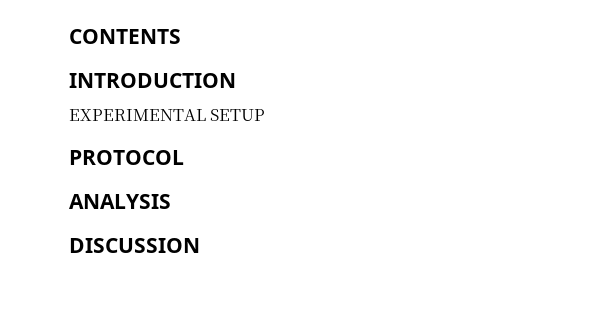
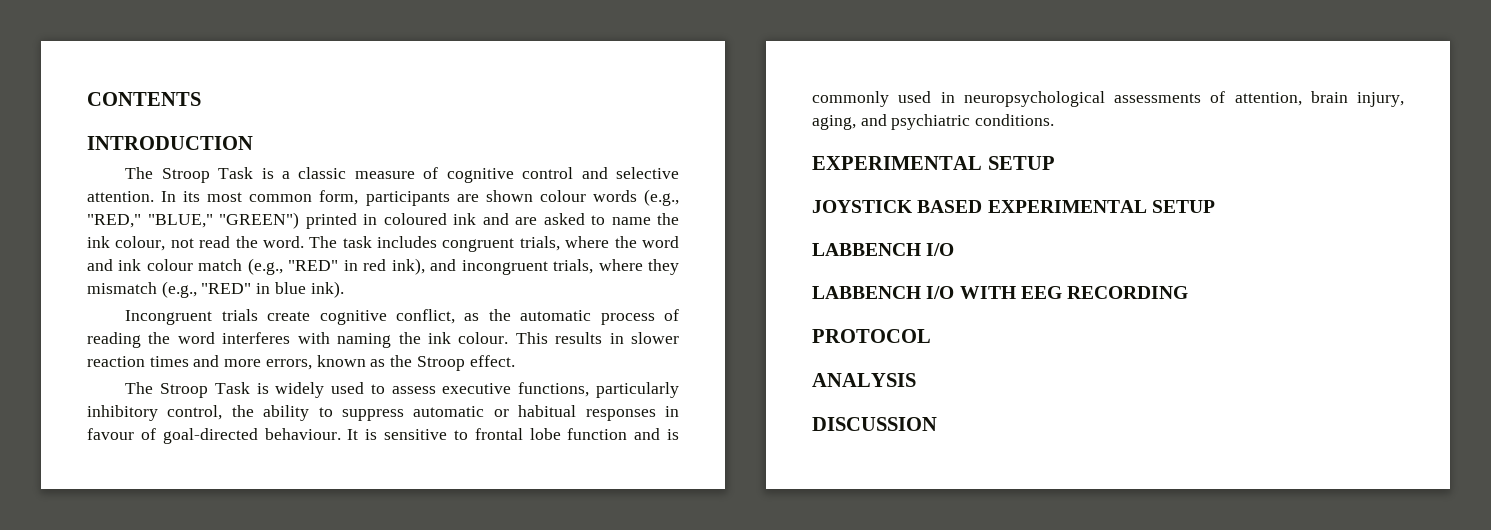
[69,109,266,121] EXPERIMENTAL SETUP -> [125,167,679,183] [87,189,679,206] [87,212,679,229] [87,236,680,252] [87,258,679,275] [87,281,344,298] [125,309,680,325] [87,332,679,348] [87,355,515,371] [125,382,679,398] [87,405,679,421] [87,428,679,444] [812,91,1404,107] [812,114,1055,130] [812,156,1055,170] [812,200,1215,213] [812,243,955,256] [812,286,1189,299] The Stroop Task is a classic measure of cognitive control and selective attention. In its most common form, participants are shown colour words (e.g., "RED," "BLUE," "GREEN") printed in coloured ink and are asked to name the ink colour, not read the word. The task includes congruent trials, where the word and ink colour match (e.g., "RED" in red ink), and incongruent trials, where they mismatch (e.g., "RED" in blue ink). // Incongruent trials create cognitive conflict, as the automatic process of reading the word interferes with naming the ink colour. This results in slower reaction times and more errors, known as the Stroop effect. // The Stroop Task is widely used to assess executive functions, particularly inhibitory control, the ability to suppress automatic or habitual responses in favour of goal-directed behaviour. It is sensitive to frontal lobe function and is commonly used in neuropsychological assessments of attention, brain injury, aging, and psychiatric conditions. // EXPERIMENTAL SETUP // JOYSTICK BASED EXPERIMENTAL SETUP // LABBENCH I/O // LABBENCH I/O WITH EEG RECORDING

